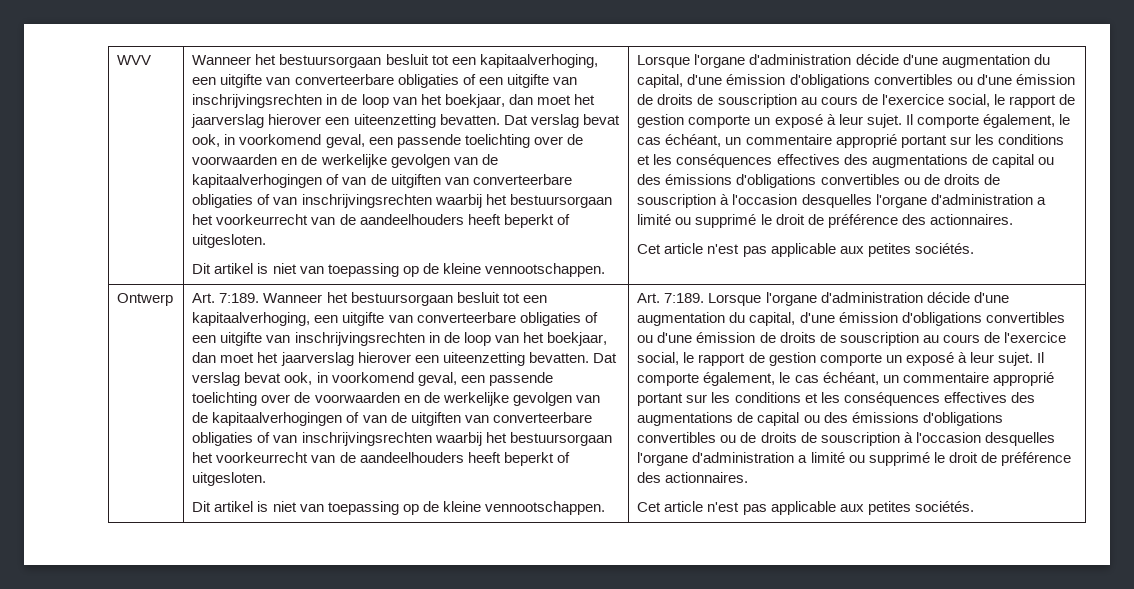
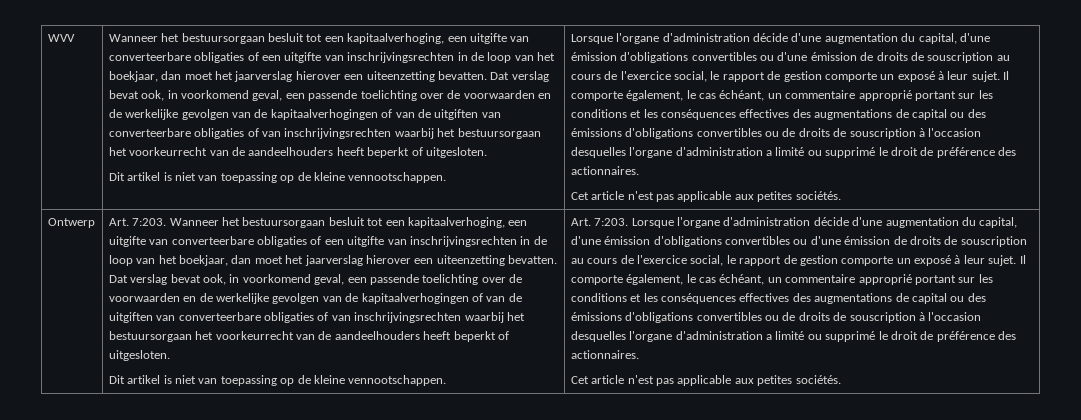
[219,293,260,303] 7:189. -> [132,218,167,226] 7:203.
[664,293,705,303] 7:189. -> [594,218,629,226] 7:203.

